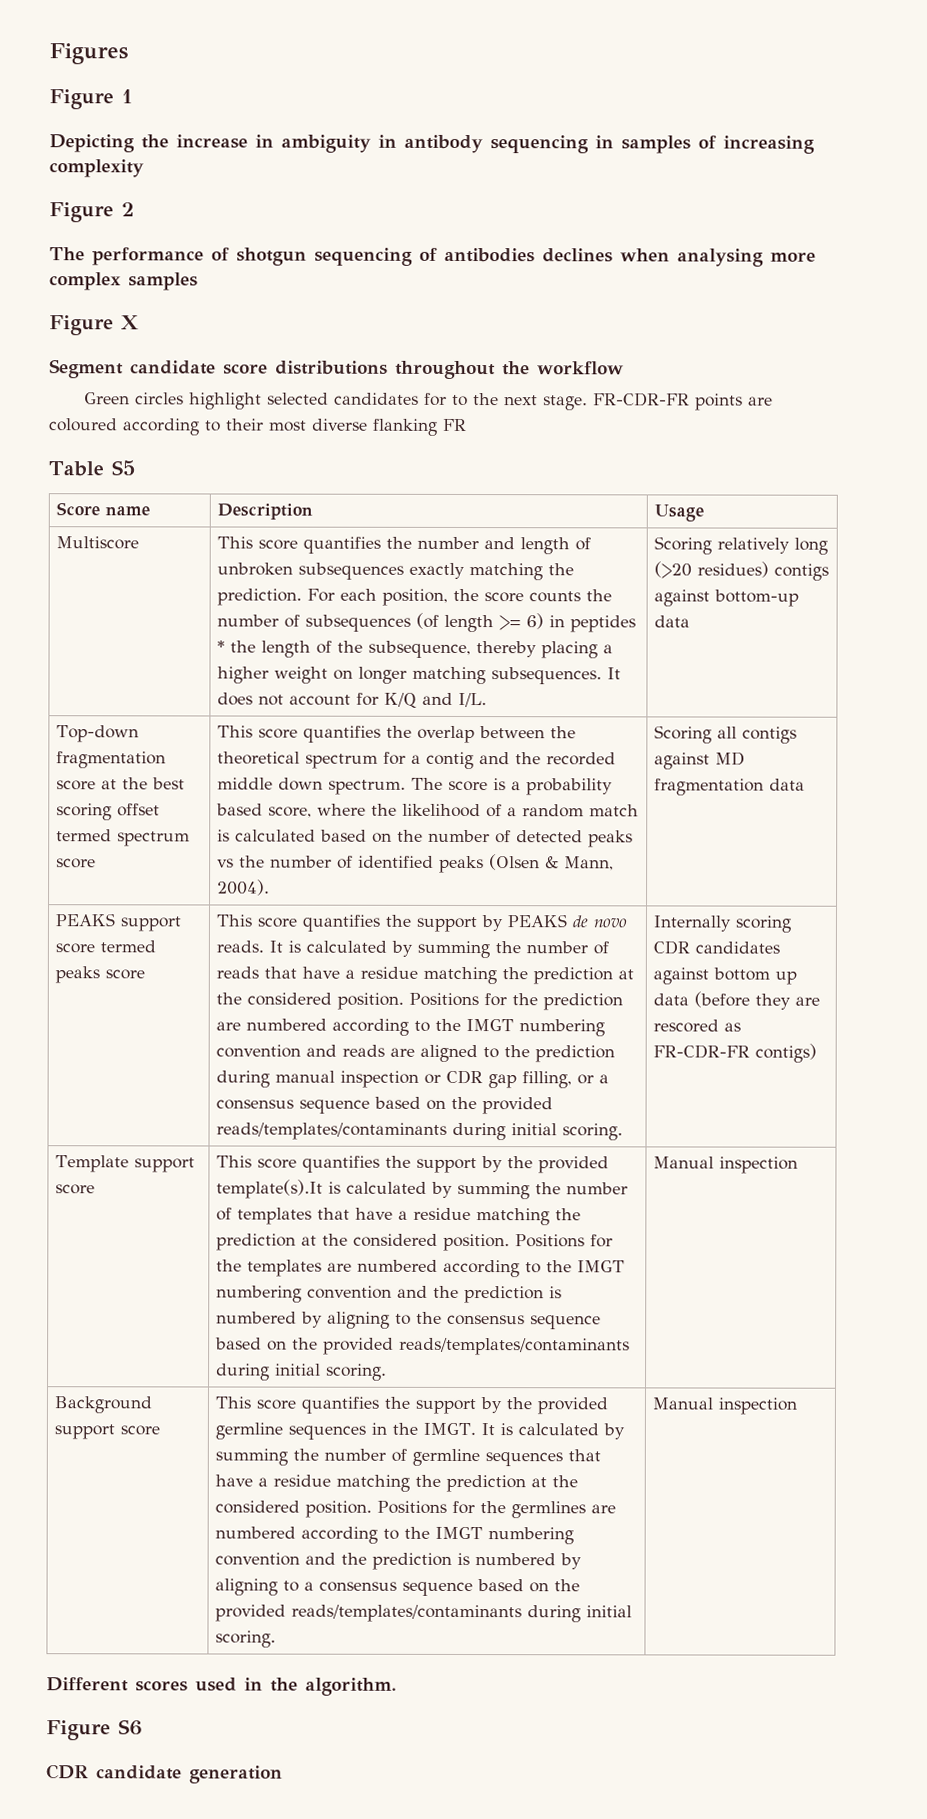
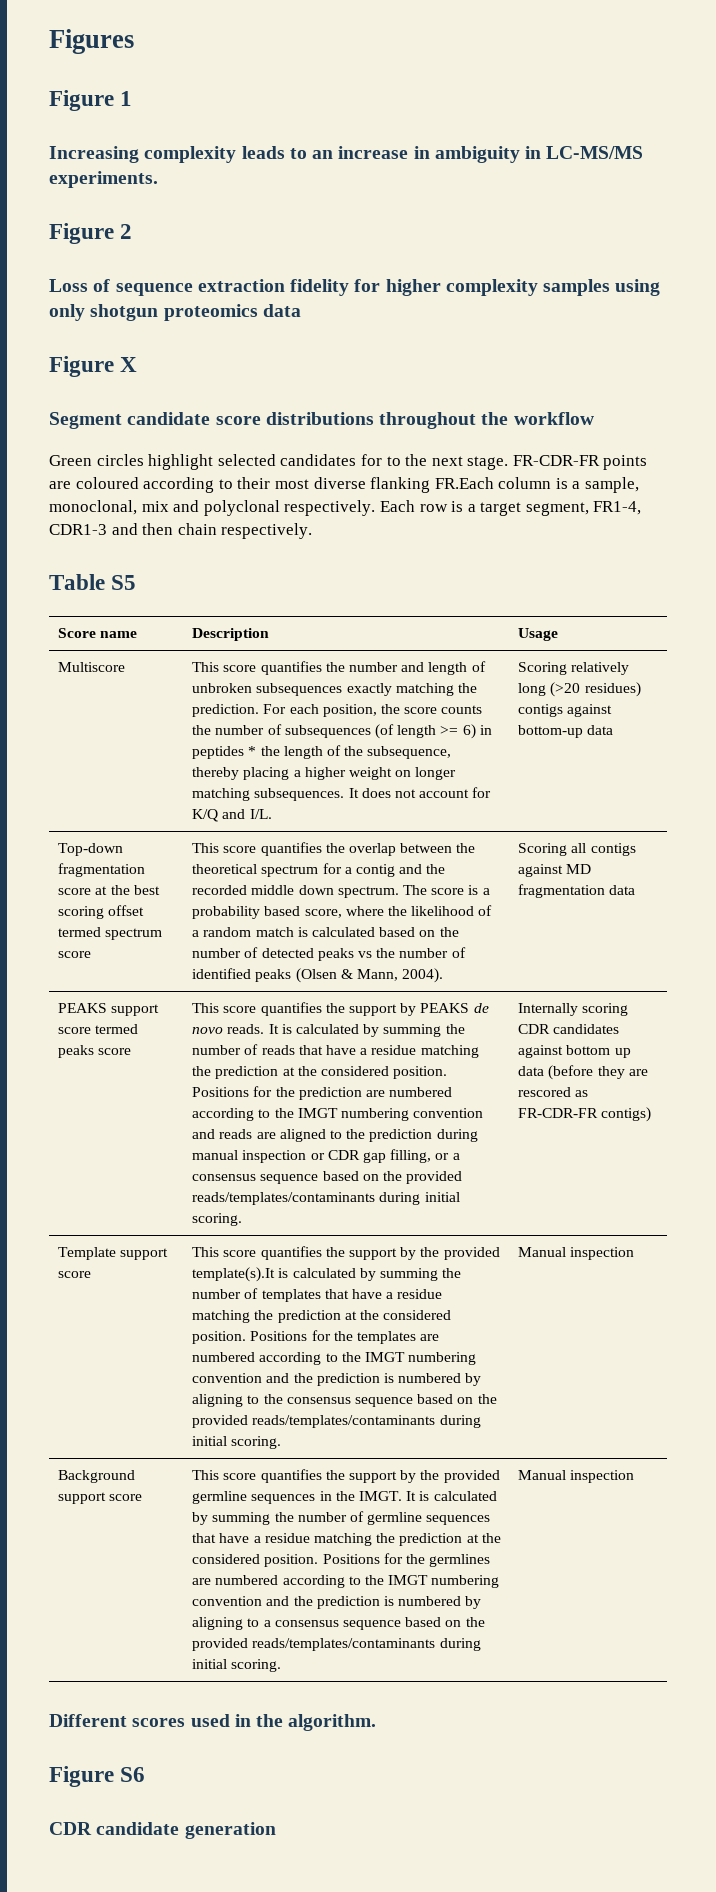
[49,134,815,154] [49,159,144,178] [49,202,135,223] [49,247,816,267] [49,272,198,291] Depicting the increase in ambiguity in antibody sequencing in samples of increasing complexity // Figure 2 // The performance of shotgun sequencing of antibodies declines when analysing more complex samples -> [49,146,644,163] [49,171,158,188] [49,223,133,244] [49,279,661,296] [49,304,301,321] Increasing complexity leads to an increase in ambiguity in LC-MS/MS experiments. // Figure 2 // Loss of sequence extraction fidelity for higher complexity samples using only shotgun proteomics data
[443,418,467,432] FR -> [434,477,640,493] [49,500,642,516] [49,523,313,539] FR.Each column is a sample, monoclonal, mix and polyclonal respectively. Each row is a target segment, FR1-4, CDR1-3 and then chain respectively.

